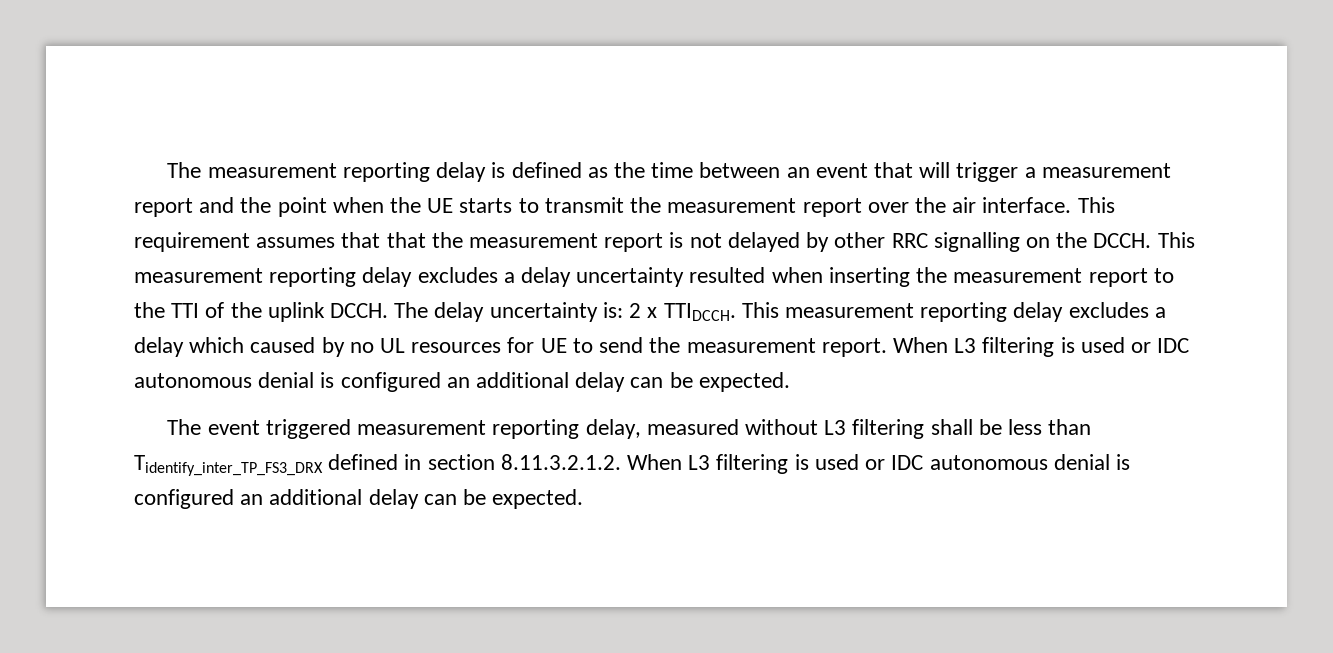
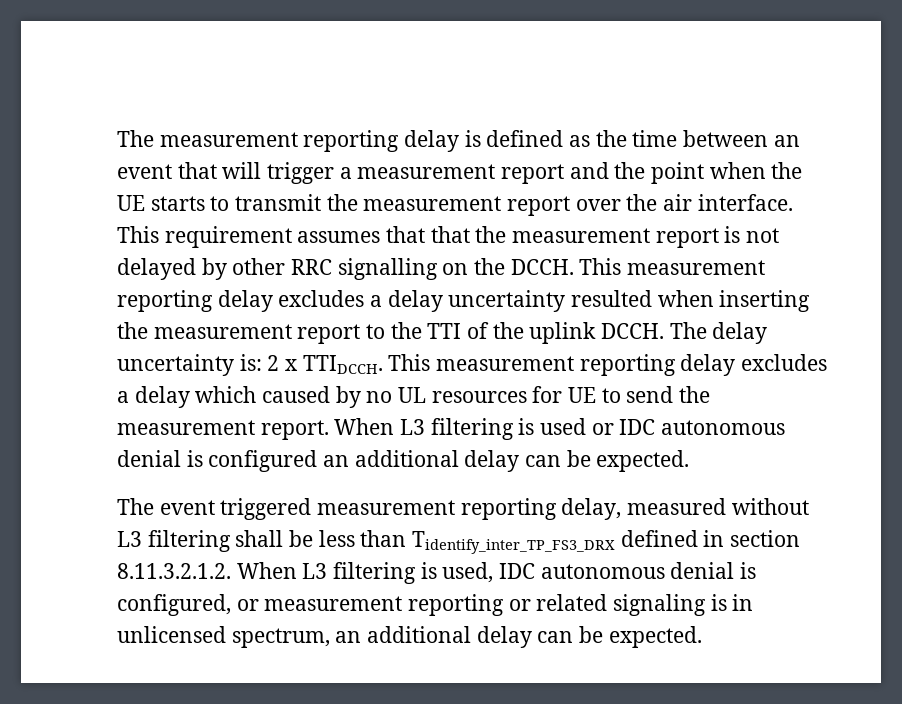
[814,454,1130,470] [134,489,234,509] used or IDC autonomous denial is configured -> [442,562,757,583] [117,594,754,616] [117,626,330,648] used, IDC autonomous denial is configured, or measurement reporting or related signaling is in unlicensed spectrum,

